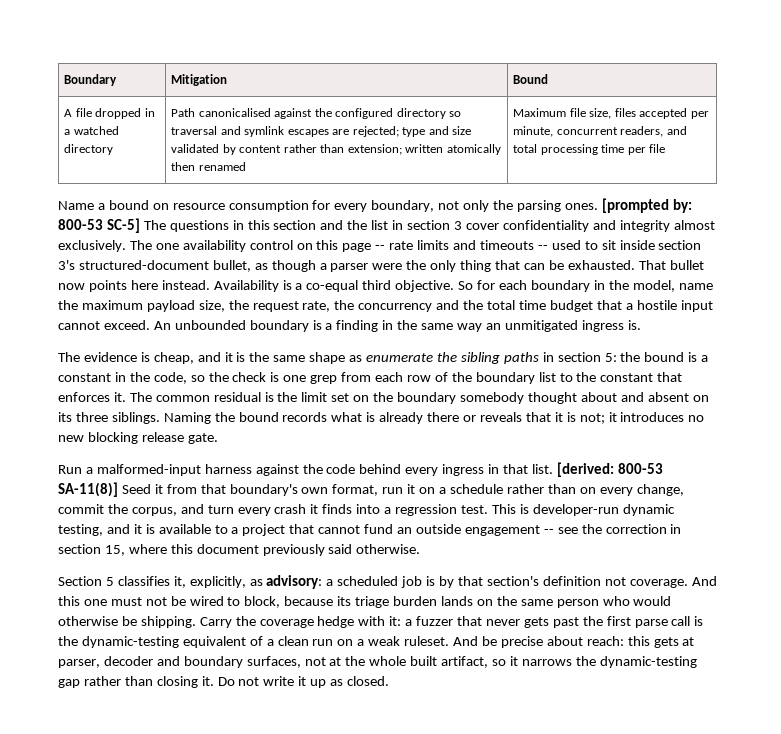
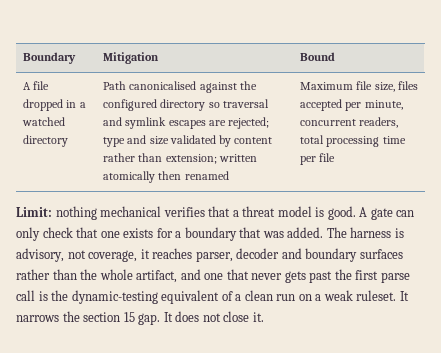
[666,126,687,135] and -> (399, 122) none
[58,198,692,213] [58,218,715,233] [58,240,702,252] [58,260,704,272] [58,280,713,292] [58,300,713,312] [58,320,641,332] [58,352,709,364] [58,372,683,384] [58,392,709,404] [58,412,705,424] [58,432,218,444] [58,462,663,477] [58,482,684,497] [58,504,675,516] [58,524,682,536] [58,544,421,556] [58,575,717,589] [58,596,672,608] [58,616,454,628] Name a bound on resource consumption for every boundary, not only the parsing ones. [prompted by: 800-53 SC-5] The questions in this section and the list in section 3 cover confidentiality and integrity almost exclusively. The one availability control on this page -- rate limits and timeouts -- used to sit inside section 3's structured-document bullet, as though a parser were the only thing that can be exhausted. That bullet now points here instead. Availability is a co-equal third objective. So for each boundary in the model, name the maximum payload size, the request rate, the concurrency and the total time budget that a hostile input cannot exceed. An unbounded boundary is a finding in the same way an unmitigated ingress is. // The evidence is cheap, and it is the same shape as enumerate the sibling paths in section 5: the bound is a constant in the code, so the check is one grep from each row of the boundary list to the constant that enforces it. The common residual is the limit set on the boundary somebody thought about and absent on its three siblings. Naming the bound records what is already there or reveals that it is not; it introduces no new blocking release gate. // Run a malformed-input harness against the code behind every ingress in that list. [derived: 800-53 SA-11(8)] Seed it from that boundary's own format, run it on a schedule rather than on every change, commit the corpus, and turn every crash it finds into a regression test. This is developer-run dynamic testing, and it is available to a project that cannot fund an outside engagement -- see the correction in section 15, where this document previously said otherwise. // Section 5 classifies it, explicitly, as advisory: a scheduled job is by that section's definition not coverage. And this one must not be wired to block, because its triage burden lands on the same person who would otherwise be shipping. Carry the coverage hedge with it: a fuzzer -> [16,206,415,220] [16,227,404,241] [16,248,403,262] [16,269,224,283] Limit: nothing mechanical verifies that a threat model is good. A gate can only check that one exists for a boundary that was added. The harness is advisory, not coverage, it reaches parser, decoder and boundary surfaces rather than the whole artifact, and one
[453,636,695,648] [58,656,697,668] [58,676,390,688] And be precise about reach: this gets at parser, decoder and boundary surfaces, not at the whole built artifact, so it narrows the dynamic-testing gap rather than closing it. Do not write it up as closed. -> [399,291,409,301] [16,311,264,325] It narrows the section 15 gap. It does not close it.

